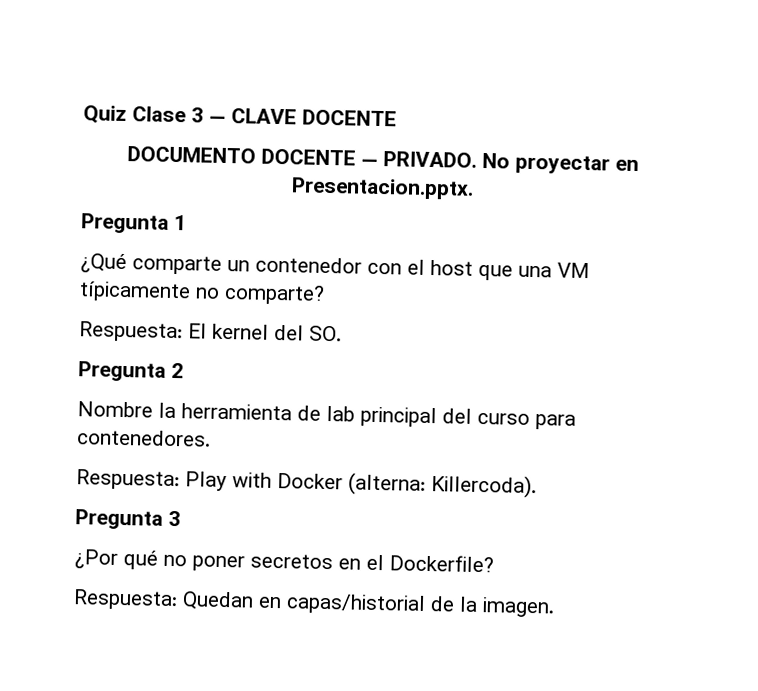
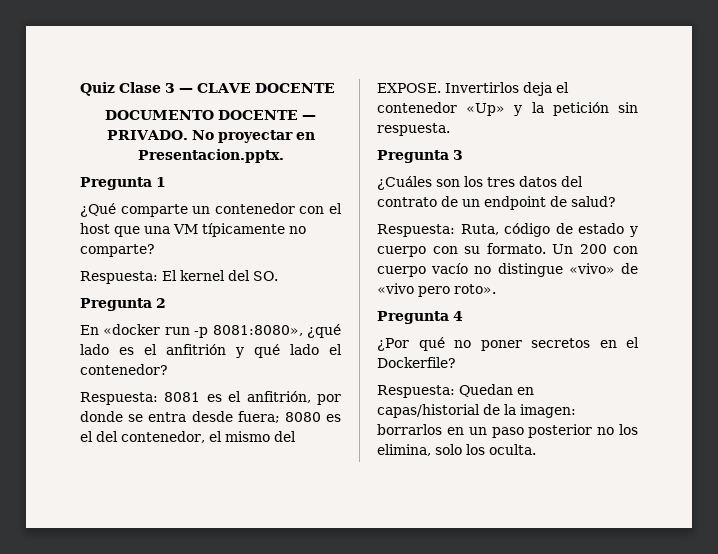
[77,401,576,430] [77,429,211,447] [76,469,537,499] [75,509,181,530] Nombre la herramienta de lab principal del curso para contenedores. // Respuesta: Play with Docker (alterna: Killercoda). // Pregunta 3 -> [80,324,341,338] [80,344,342,358] [80,364,168,375] [80,391,341,405] [80,411,341,423] [80,431,296,443] [377,82,569,96] [377,102,638,116] [377,123,450,136] [377,150,463,163] [377,176,583,190] [377,196,616,210] [377,223,638,237] [377,243,638,257] [377,263,638,277] [377,283,496,297] [377,311,463,324] En «docker run -p 8081:8080», ¿qué lado es el anfitrión y qué lado el contenedor? // Respuesta: 8081 es el anfitrión, por donde se entra desde fuera; 8080 es el del contenedor, el mismo del EXPOSE. Invertirlos deja el contenedor «Up» y la petición sin respuesta. // Pregunta 3 // ¿Cuáles son los tres datos del contrato de un endpoint de salud? // Respuesta: Ruta, código de estado y cuerpo con su formato. Un 200 con cuerpo vacío no distingue «vivo» de «vivo pero roto». // Pregunta 4
[482,597,555,618] imagen. -> [520,404,576,418] [377,424,638,438] [377,444,536,456] imagen: borrarlos en un paso posterior no los elimina, solo los oculta.

